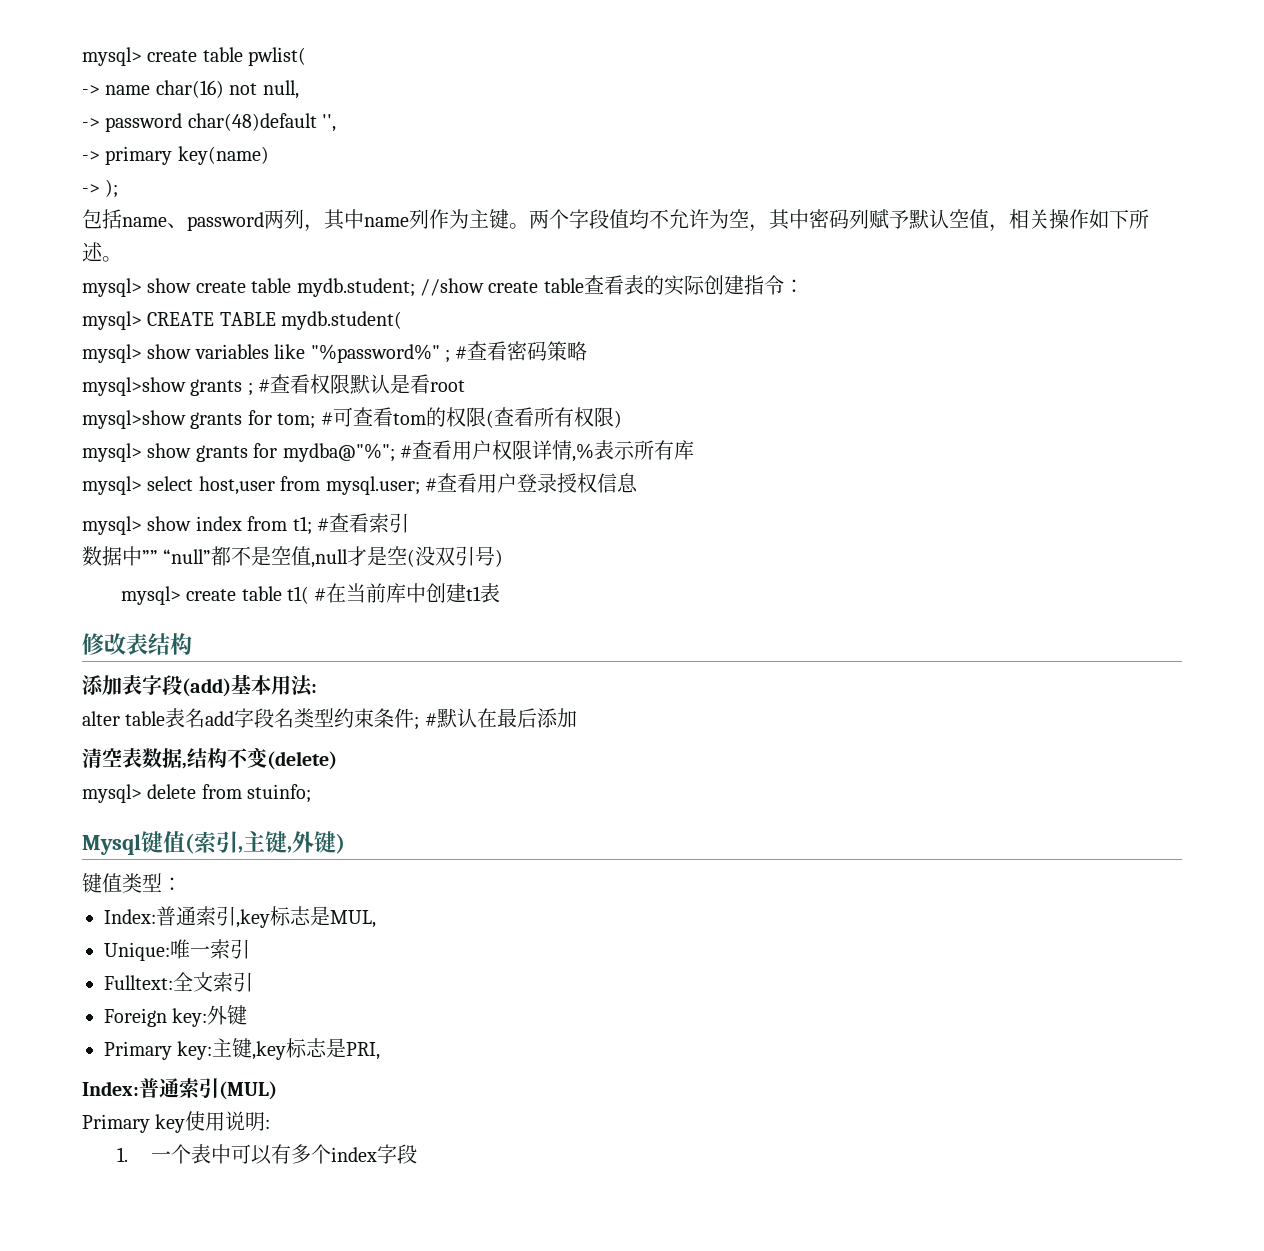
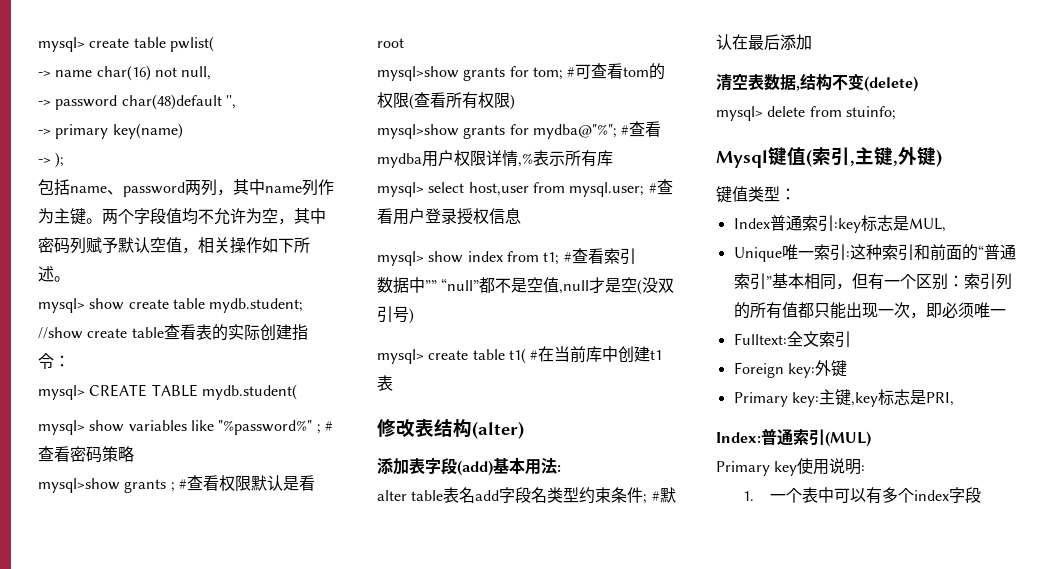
[82,443,192,462] mysql> show -> [377,124,459,139] mysql>show
(452, 450) none -> [377,153,422,168] mydba
(192, 644) none -> [472,421,524,439] (alter)
[104,906,270,928] Index:普通索引,key -> [733,215,861,233] Index普通索引:key
[104,942,170,961] Unique: -> [733,247,782,262] Unique
(250, 949) none -> [845,244,1016,261] [733,273,1012,290] [733,302,1006,319] :这种索引和前面的“普通索引”基本相同，但有一个区别：索引列的所有值都只能出现一次，即必须唯一

